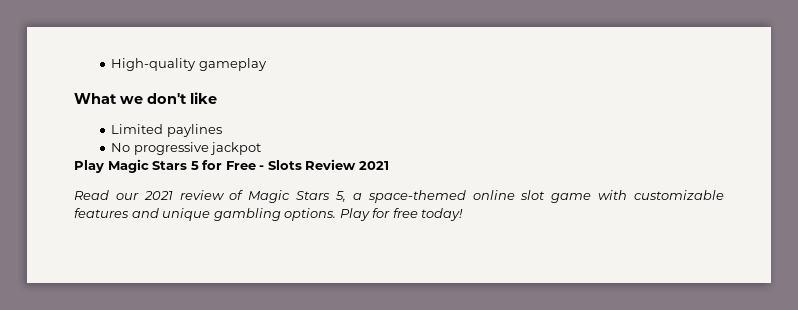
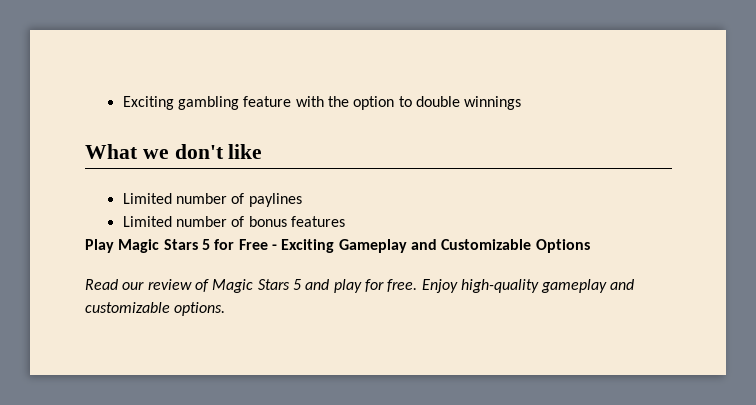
[111,58,267,71] High-quality gameplay -> [122,96,522,110] Exciting gambling feature with the option to double winnings
(164, 129) none -> [176,193,245,204] number of
[111,142,262,155] No progressive jackpot -> [122,216,346,227] Limited number of bonus features
[267,159,389,170] Slots Review 2021 -> [281,239,590,253] Exciting Gameplay and Customizable Options
[143,191,173,200] 2021 -> (145, 286) none
[335,190,724,203] [74,208,464,221] 5, a space-themed online slot game with customizable features and unique gambling options. Play for free today! -> [292,279,635,293] [85,302,226,316] 5 and play for free. Enjoy high-quality gameplay and customizable options.

